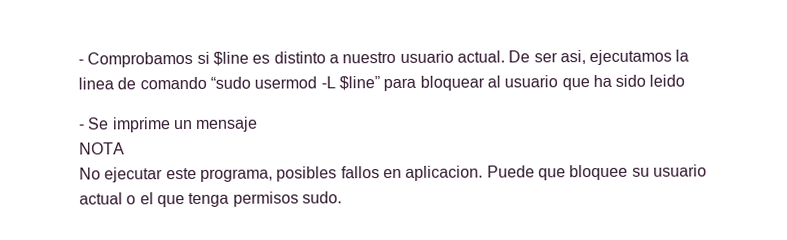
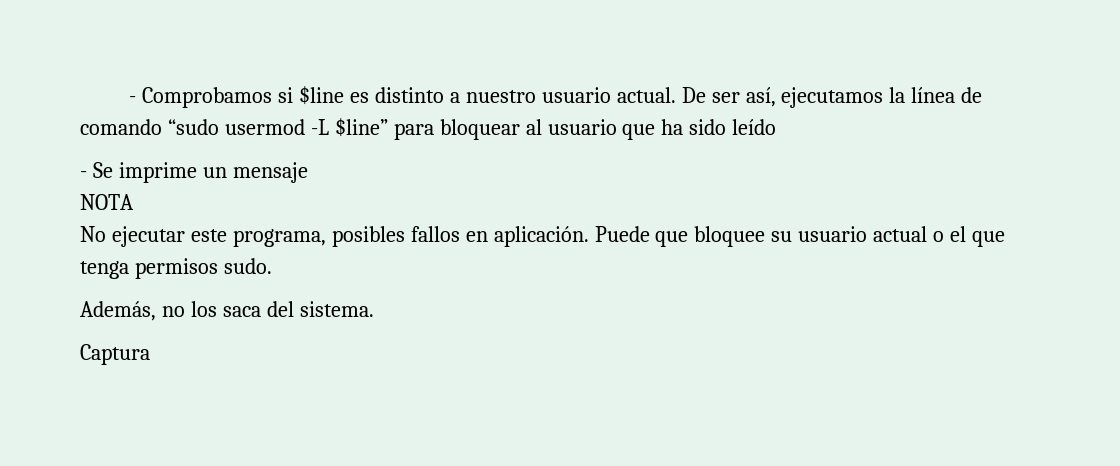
[559,50,586,65] asi, -> [745,87,776,107] así,
[78,77,114,90] linea -> [911,87,956,103] línea
[649,74,686,87] leido -> [732,119,777,135] leído
[405,165,484,181] aplicacion. -> [493,226,589,247] aplicación.
(342, 197) none -> [80,301,374,321] [80,344,150,365] // Además, no los saca del sistema. // Captura

